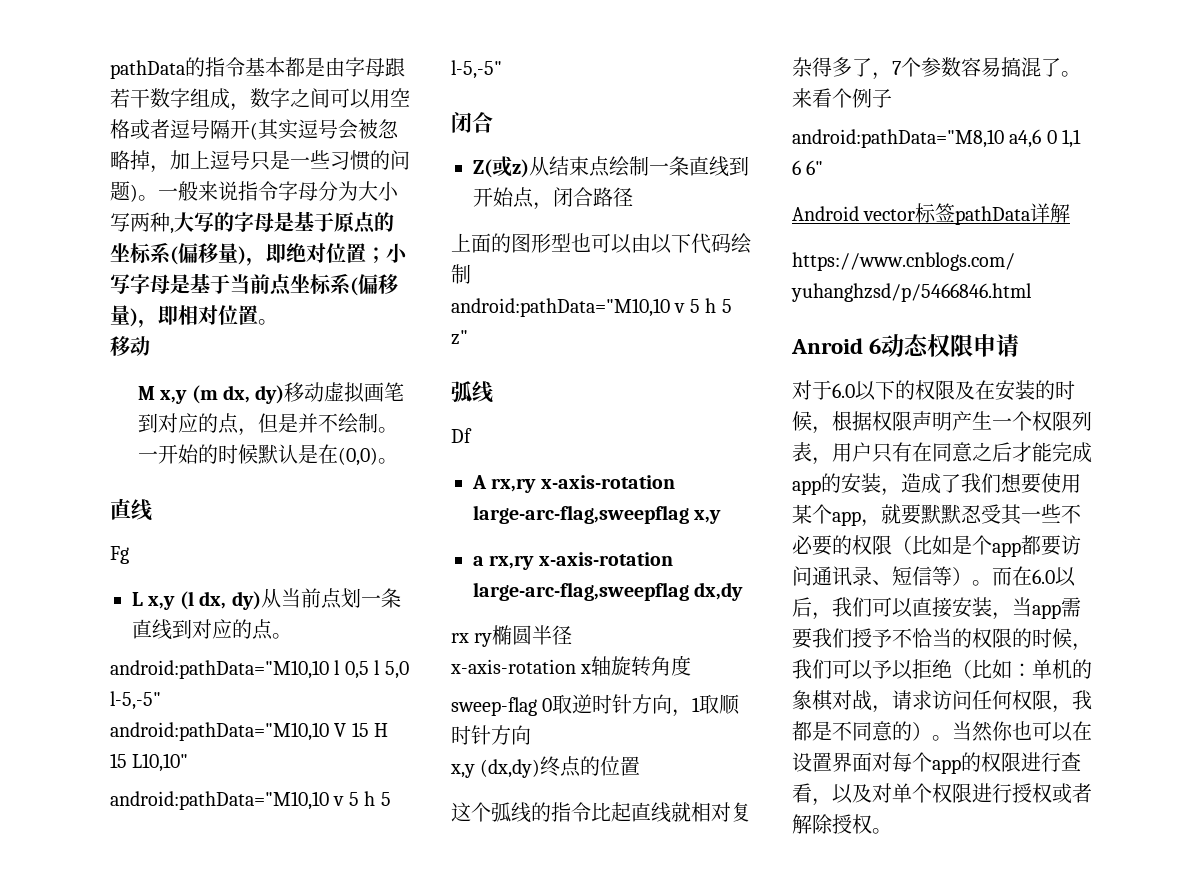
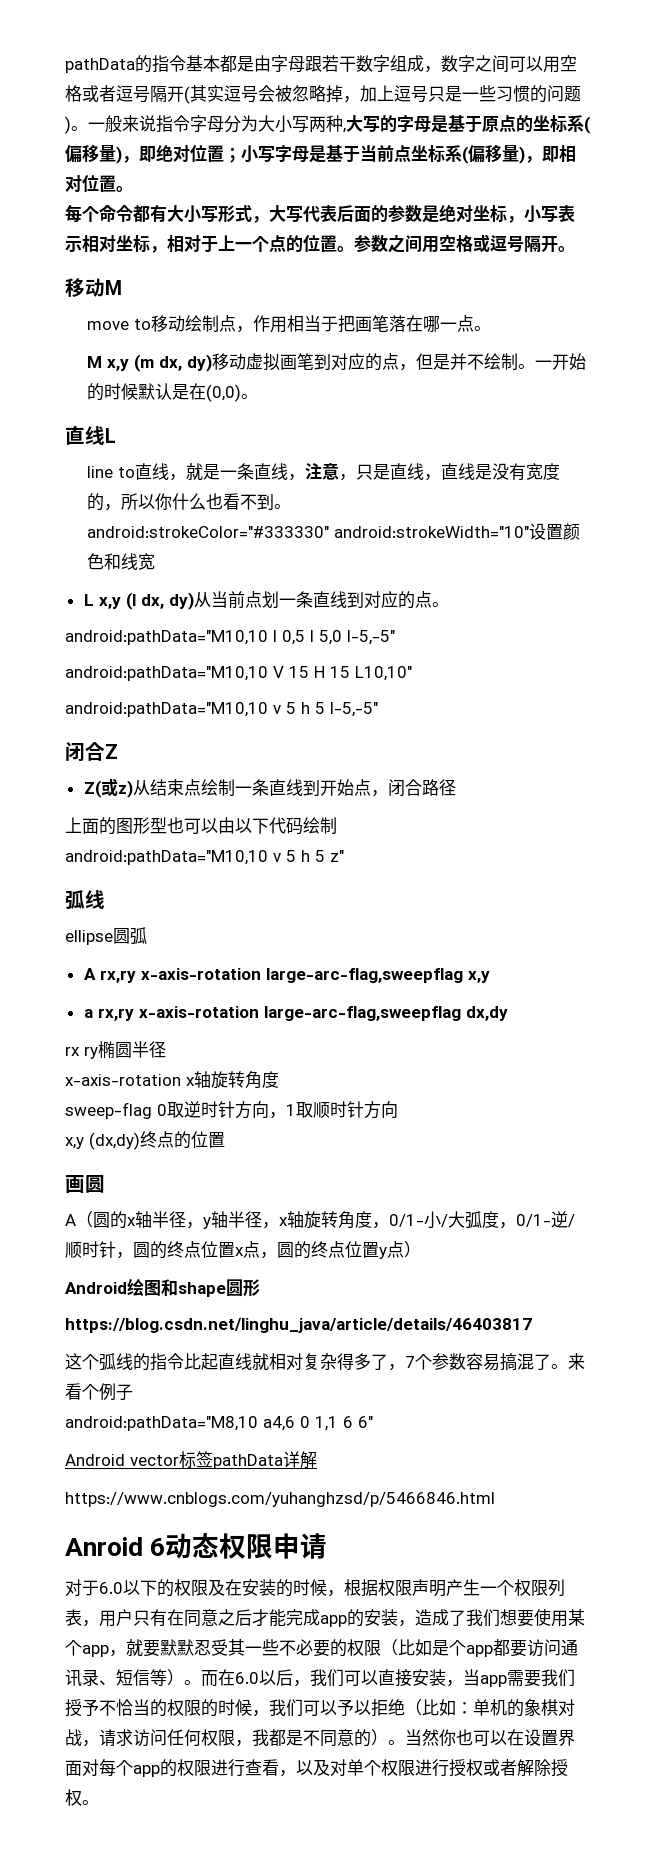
[110,336,150,356] 移动 -> [65,204,575,223] [65,234,575,253] [65,278,122,297] [87,315,492,333] 每个命令都有大小写形式，大写代表后面的参数是绝对坐标，小写表示相对坐标，相对于上一个点的位置。参数之间用空格或逗号隔开。 // 移动M // move to移动绘制点，作用相当于把画笔落在哪一点。
[110,546,129,564] // Fg -> [105,428,116,443] [87,463,561,481] [87,493,292,511] [87,523,581,540] [87,553,156,570] L // line to直线，就是一条直线，注意，只是直线，直线是没有宽度的，所以你什么也看不到。 // android:strokeColor="#333330" android:strokeWidth="10"设置颜色和线宽
(493, 122) none -> [105,744,118,759] Z
[451,428,472,443] Df -> [65,927,147,945] ellipse圆弧
(641, 766) none -> [65,1175,105,1193] [65,1211,575,1229] [65,1241,421,1259] [65,1278,260,1297] [65,1318,532,1333] // 画圆 // A（圆的x轴半径，y轴半径，x轴旋转角度，0/1-小/大弧度，0/1-逆/顺时针，圆的终点位置x点，圆的终点位置y点） // Android绘图和shape圆形 // https://blog.csdn.net/linghu_java/article/details/46403817

